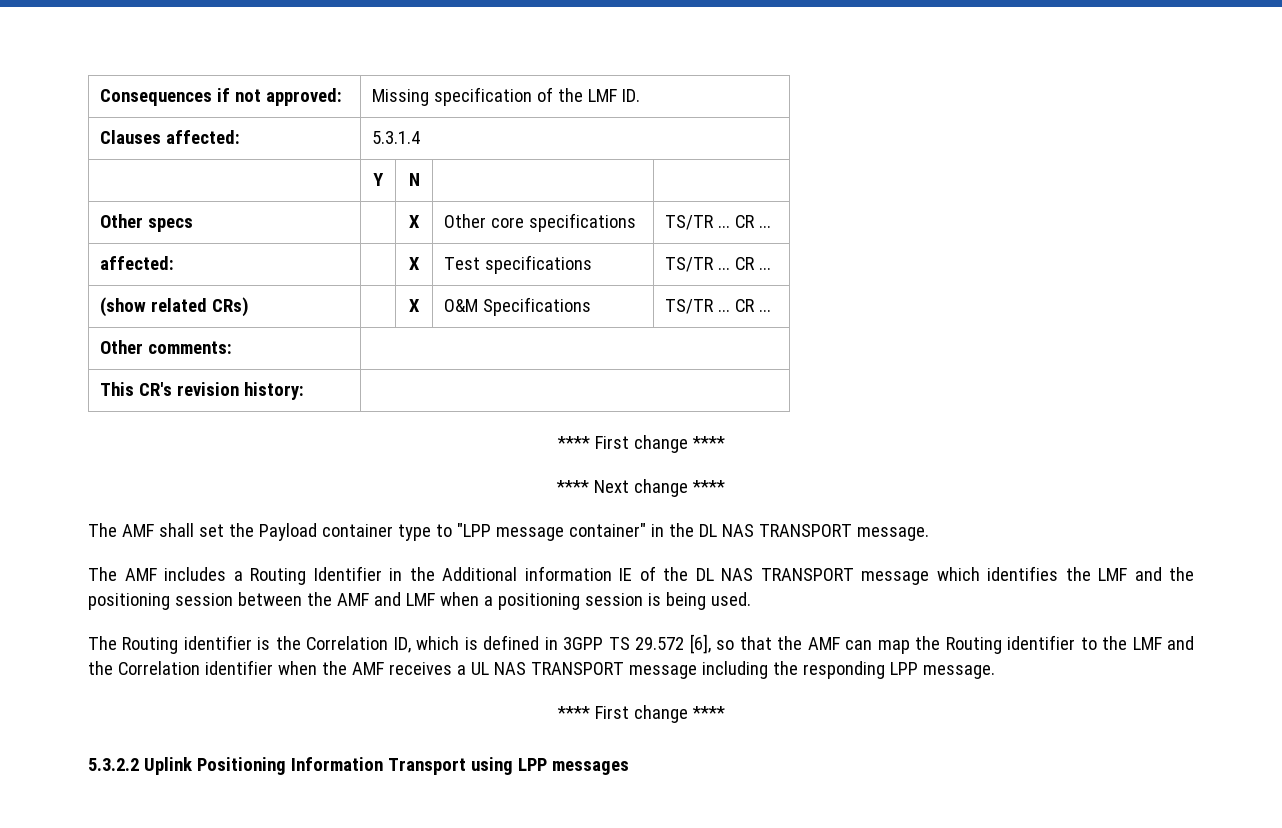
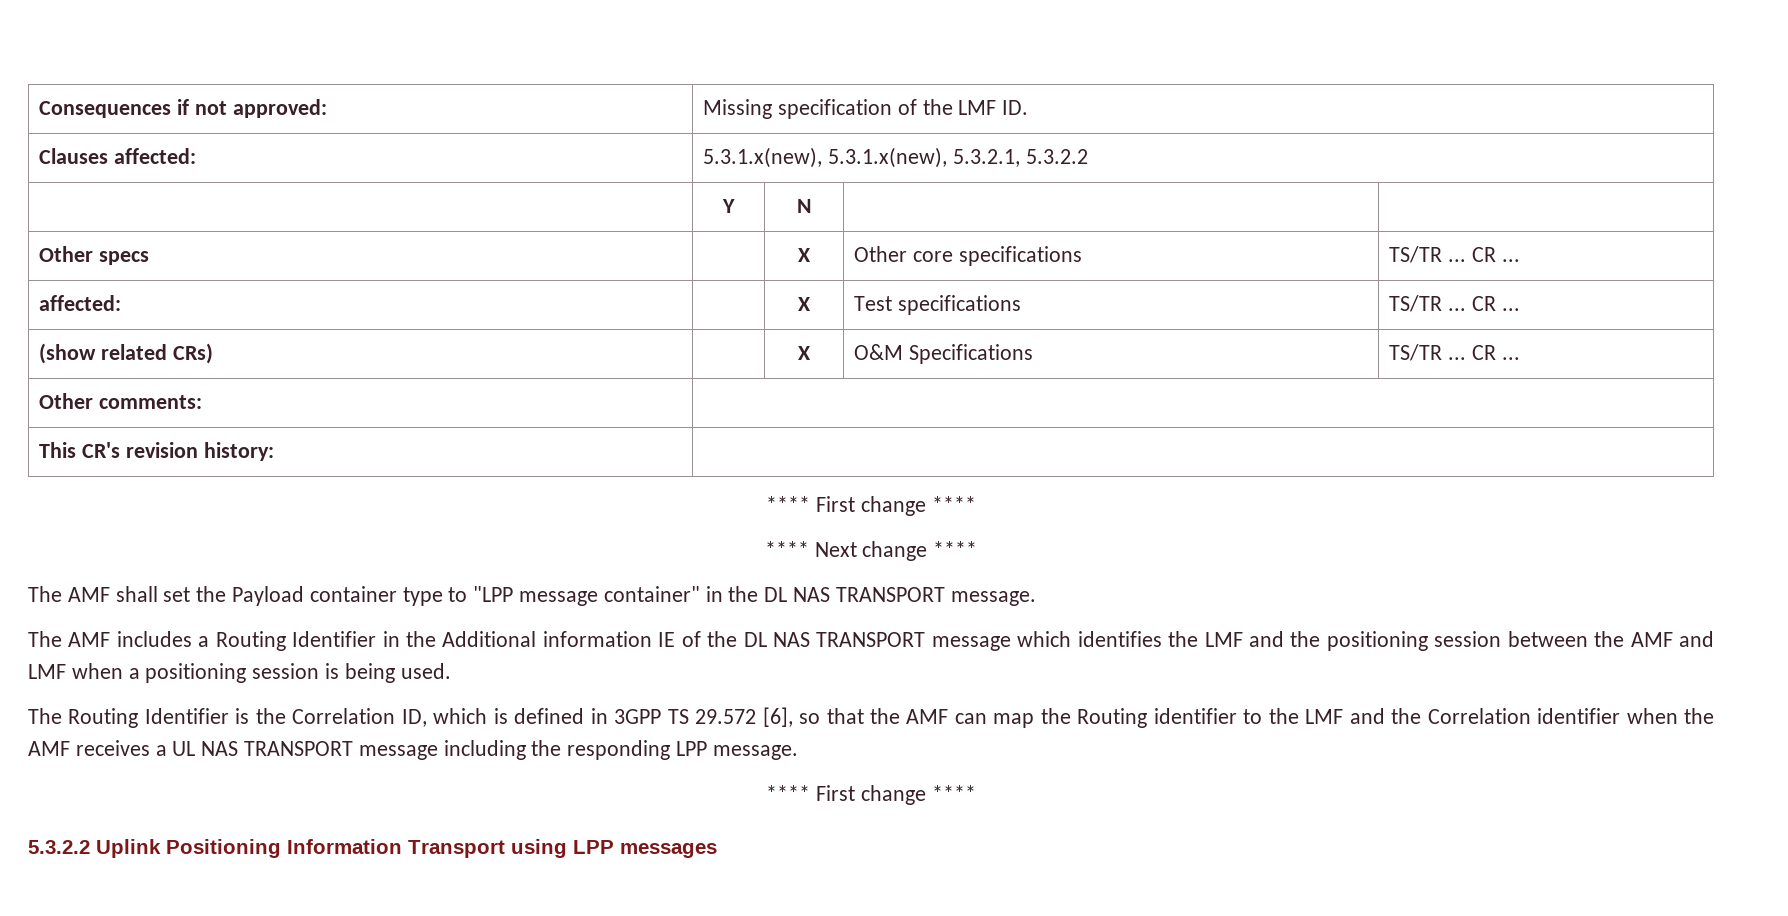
[372,131,421,144] 5.3.1.4 -> [703,147,1088,168] 5.3.1.x(new), 5.3.1.x(new), 5.3.2.1, 5.3.2.2
[183,635,252,650] identifier -> [144,708,229,724] Identifier

